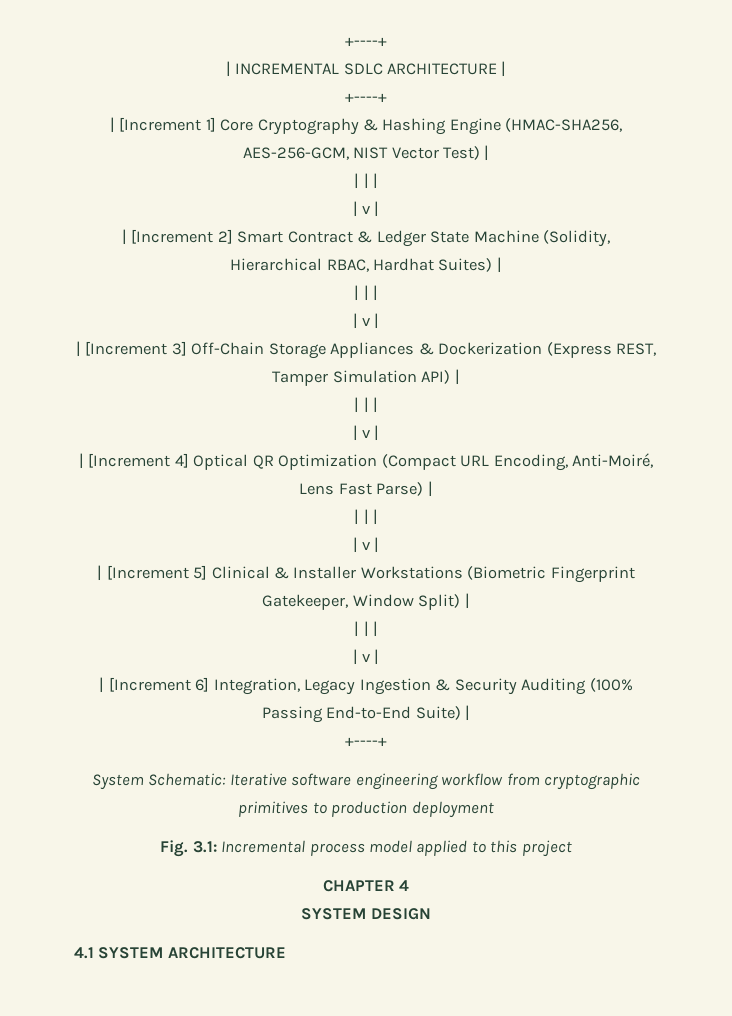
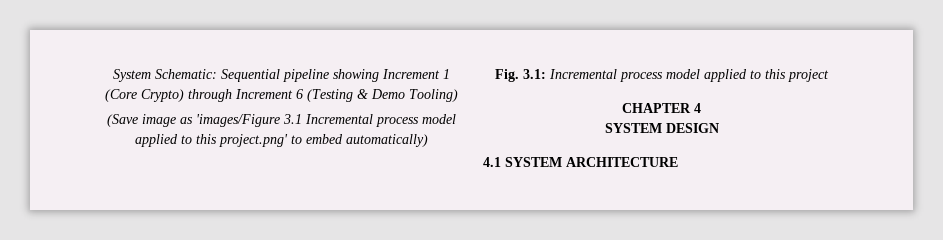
[345,37,387,46] [225,61,507,77] [345,93,387,102] [109,117,623,135] [242,145,490,161] [354,173,378,189] [352,201,380,217] [121,229,611,247] [230,257,502,273] [354,285,378,301] [352,313,380,329] [75,341,657,359] [272,369,460,386] [354,397,378,413] [352,425,380,441] [78,453,654,471] [299,481,433,497] [354,509,378,525] [352,537,380,553] [97,565,635,583] [262,593,470,610] [354,621,378,637] [352,649,380,665] [99,677,633,695] [261,705,471,723] [345,737,387,746] [91,773,641,790] [238,801,494,818] +----+ // | INCREMENTAL SDLC ARCHITECTURE | // +----+ // | [Increment 1] Core Cryptography & Hashing Engine (HMAC-SHA256, AES-256-GCM, NIST Vector Test) | // | | | // | v | // | [Increment 2] Smart Contract & Ledger State Machine (Solidity, Hierarchical RBAC, Hardhat Suites) | // | | | // | v | // | [Increment 3] Off-Chain Storage Appliances & Dockerization (Express REST, Tamper Simulation API) | // | | | // | v | // | [Increment 4] Optical QR Optimization (Compact URL Encoding, Anti-Moiré, Lens Fast Parse) | // | | | // | v | // | [Increment 5] Clinical & Installer Workstations (Biometric Fingerprint Gatekeeper, Window Split) | // | | | // | v | // | [Increment 6] Integration, Legacy Ingestion & Security Auditing (100% Passing End-to-End Suite) | // +----+ // System Schematic: Iterative software engineering workflow from cryptographic primitives to production deployment -> [113,69,450,82] [105,89,458,102] [107,114,456,127] [135,134,428,147] System Schematic: Sequential pipeline showing Increment 1 (Core Crypto) through Increment 6 (Testing & Demo Tooling) // (Save image as 'images/Figure 3.1 Incremental process model applied to this project.png' to embed automatically)

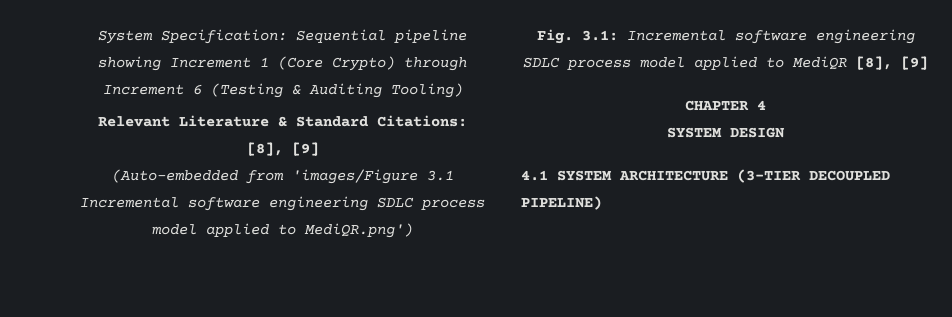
[155,69,217,79] Schematic: -> [161,29,287,44] Specification:
[371,89,405,99] Demo -> [308,83,382,98] Auditing
[107,114,456,127] [135,134,428,147] (Save image as 'images/Figure 3.1 Incremental process model applied to this project.png' to embed automatically) -> [98,115,467,127] [246,142,319,156] [111,169,454,184] [80,196,485,211] [152,223,413,238] Relevant Literature & Standard Citations: [8], [9] // (Auto-embedded from 'images/Figure 3.1 Incremental software engineering SDLC process model applied to MediQR.png')
[620,69,829,82] process model applied to this project -> [734,29,915,44] [523,56,928,70] software engineering SDLC process model applied to MediQR [8], [9]
(678, 162) none -> [737,169,890,183] [521,196,602,210] (3-TIER DECOUPLED PIPELINE)

